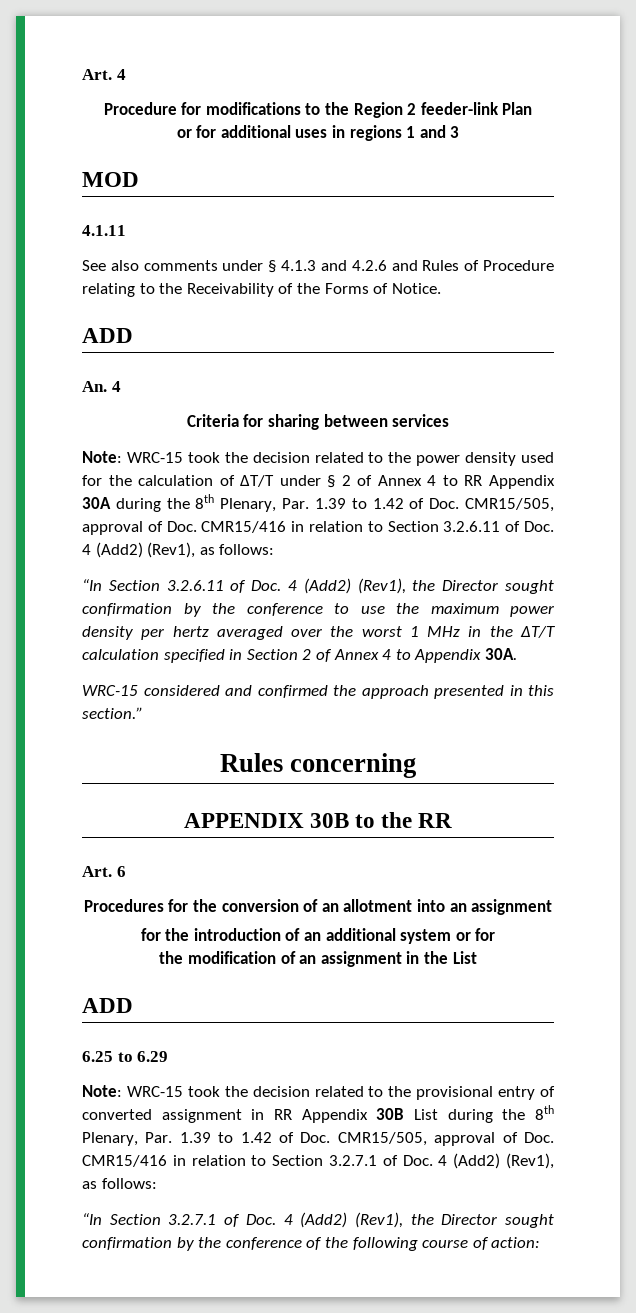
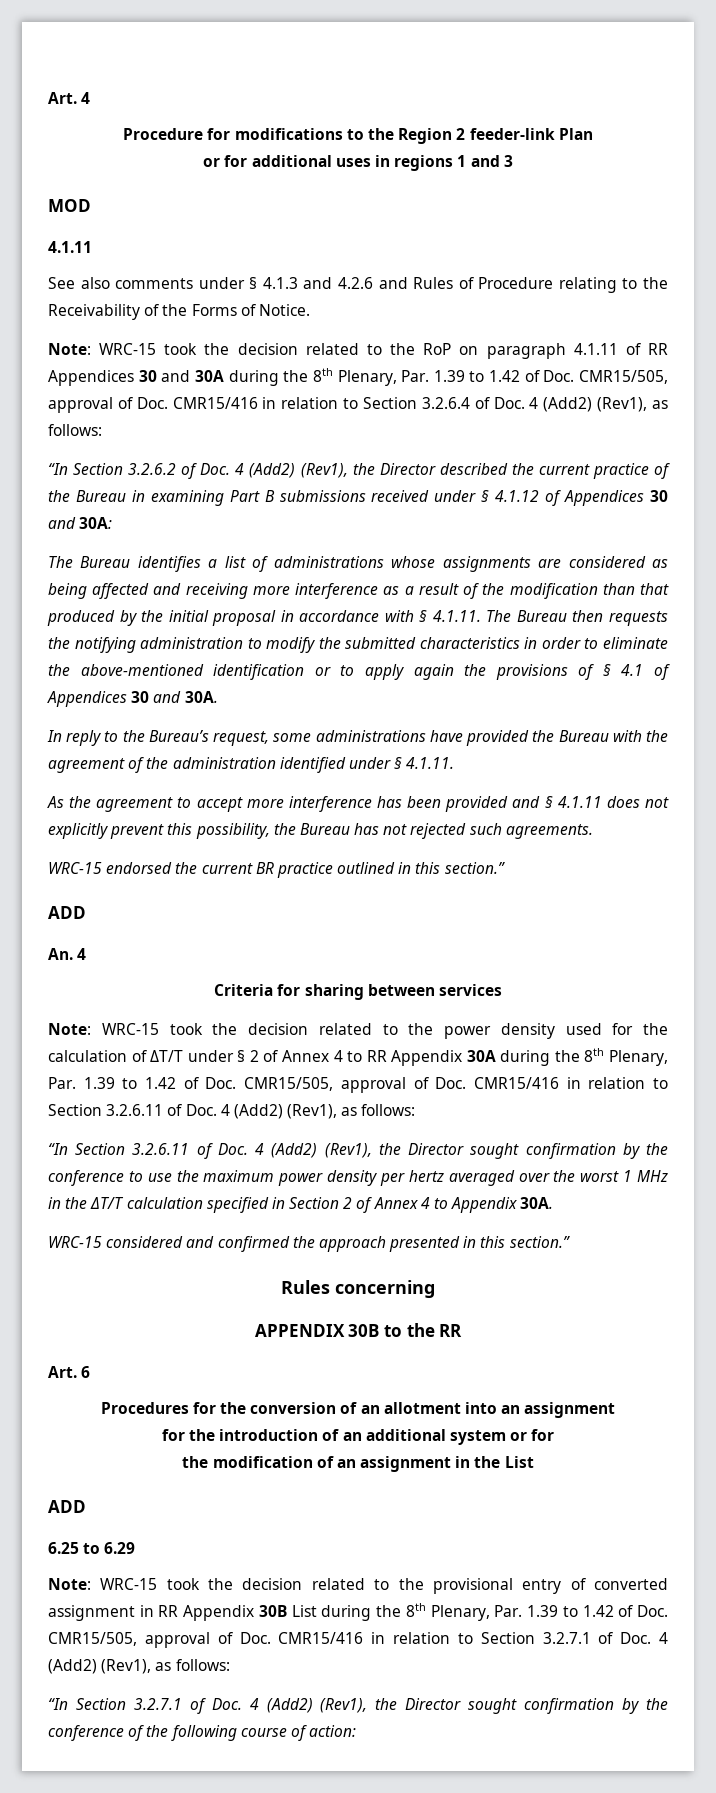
(441, 288) none -> [48,343,668,359] [48,368,669,386] [48,397,668,413] [48,424,102,436] [48,463,670,479] [48,490,668,506] [48,517,113,529] [48,556,669,572] [48,583,669,599] [47,610,669,626] [48,637,668,653] [48,664,670,680] [47,691,218,707] [47,730,668,746] [48,757,455,773] [47,796,669,812] [48,823,593,839] [48,862,505,878] // Note: WRC-15 took the decision related to the RoP on paragraph 4.1.11 of RR Appendices 30 and 30A during the 8th Plenary, Par. 1.39 to 1.42 of Doc. CMR15/505, approval of Doc. CMR15/416 in relation to Section 3.2.6.4 of Doc. 4 (Add2) (Rev1), as follows: // “In Section 3.2.6.2 of Doc. 4 (Add2) (Rev1), the Director described the current practice of the Bureau in examining Part B submissions received under § 4.1.12 of Appendices 30 and 30A: // The Bureau identifies a list of administrations whose assignments are considered as being affected and receiving more interference as a result of the modification than that produced by the initial proposal in accordance with § 4.1.11. The Bureau then requests the notifying administration to modify the submitted characteristics in order to eliminate the above-mentioned identification or to apply again the provisions of § 4.1 of Appendices 30 and 30A. // In reply to the Bureau’s request, some administrations have provided the Bureau with the agreement of the administration identified under § 4.1.11. // As the agreement to accept more interference has been provided and § 4.1.11 does not explicitly prevent this possibility, the Bureau has not rejected such agreements. // WRC-15 endorsed the current BR practice outlined in this section.”

